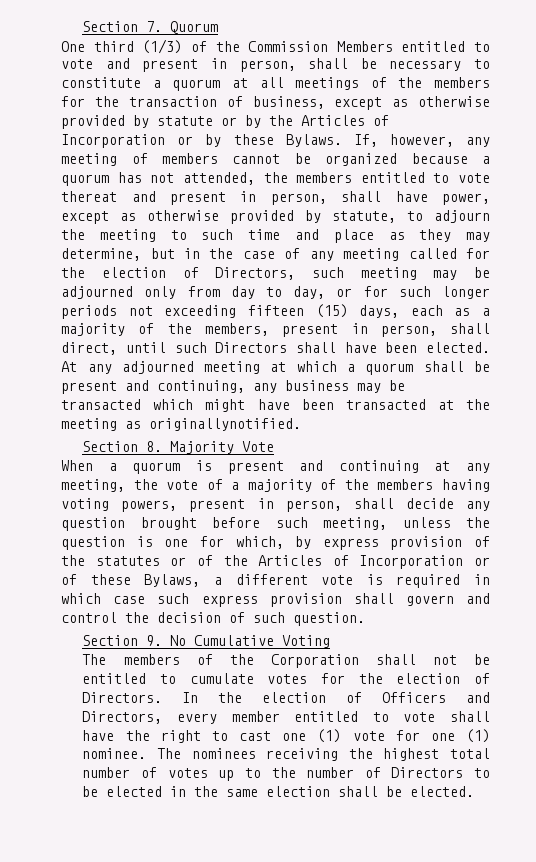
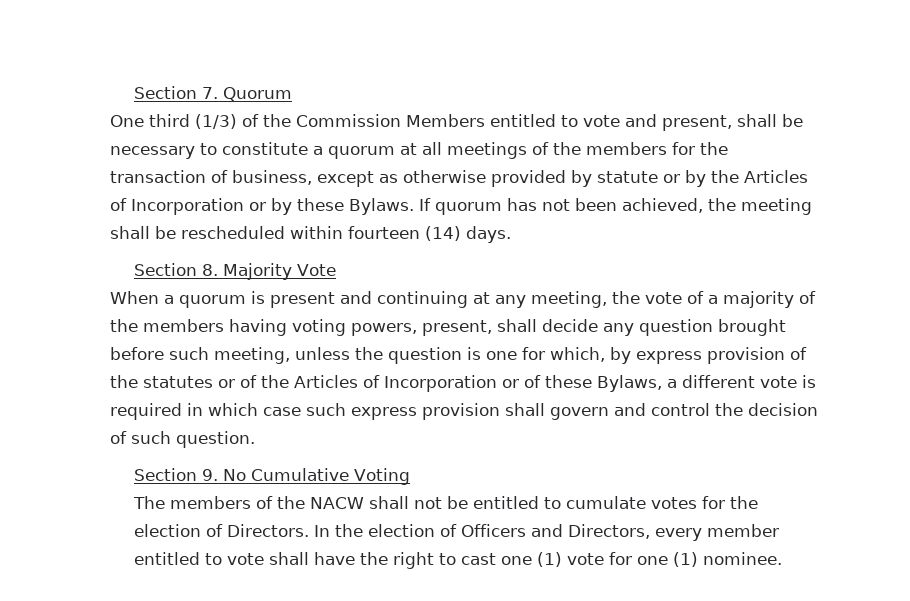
[142,58,296,72] present in person, -> [661,115,732,131] present,
[353,134,490,147] [61,153,491,166] [61,172,490,186] [61,191,491,205] [61,210,490,224] [61,229,490,243] [61,248,490,261] [61,267,491,280] [61,286,490,299] [61,304,490,319] [61,323,490,337] [61,342,490,355] [61,361,491,375] [61,380,406,394] [61,399,490,412] [61,418,302,431] If, however, any meeting of members cannot be organized because a quorum has not attended, the members entitled to vote thereat and present in person, shall have power, except as otherwise provided by statute, to adjourn the meeting to such time and place as they may determine, but in the case of any meeting called for the election of Directors, such meeting may be adjourned only from day to day, or for such longer periods not exceeding fifteen (15) days, each as a majority of the members, present in person, shall direct, until such Directors shall have been elected. At any adjourned meeting at which a quorum shall be present and continuing, any business may be transacted which might have been transacted at the meeting as originallynotified. -> [418,198,812,215] [109,226,511,243] If quorum has not been achieved, the meeting shall be rescheduled within fourteen (14) days.
[189,498,342,512] present in person, -> [421,320,492,336] present,
[270,654,359,668] Corporation -> [309,497,364,509] NACW
[157,748,491,761] [82,767,490,781] [82,786,475,797] The nominees receiving the highest total number of votes up to the number of Directors to be elected in the same election shall be elected. -> (782, 558) none

